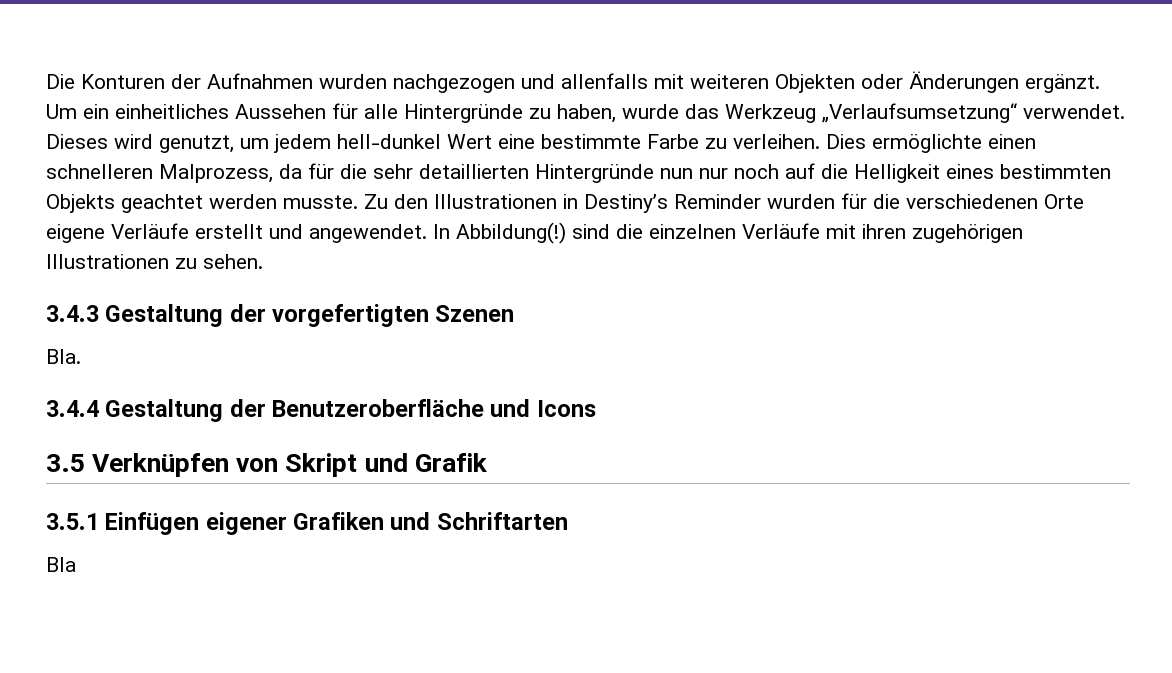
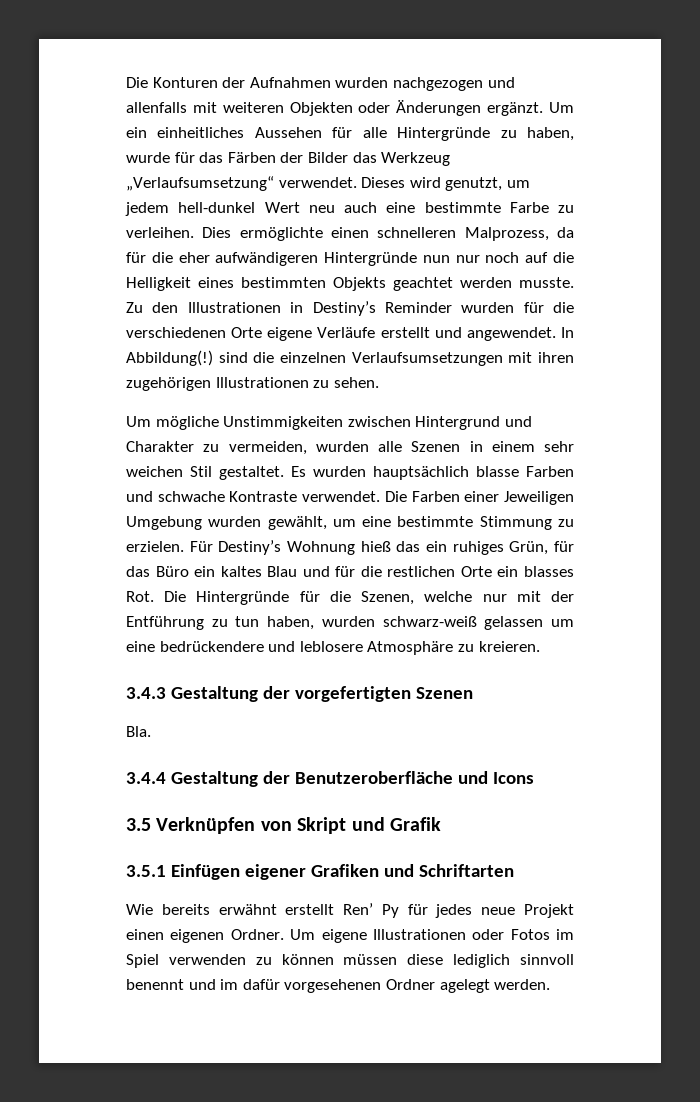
(679, 111) none -> [174,152,348,163] für das Färben der Bilder
(492, 141) none -> [308,202,377,213] neu auch
[373,164,529,179] sehr detaillierten -> [178,252,319,266] eher aufwändigeren
[742,223,820,239] Verläufe -> [351,352,503,366] Verlaufsumsetzungen
(263, 261) none -> [126,416,532,430] [126,441,574,455] [126,466,574,480] [126,491,574,505] [126,516,574,530] [126,540,574,555] [126,566,574,577] [126,591,574,605] [126,616,574,630] [126,641,540,655] // Um mögliche Unstimmigkeiten zwischen Hintergrund und Charakter zu vermeiden, wurden alle Szenen in einem sehr weichen Stil gestaltet. Es wurden hauptsächlich blasse Farben und schwache Kontraste verwendet. Die Farben einer Jeweiligen Umgebung wurden gewählt, um eine bestimmte Stimmung zu erzielen. Für Destiny’s Wohnung hieß das ein ruhiges Grün, für das Büro ein kaltes Blau und für die restlichen Orte ein blasses Rot. Die Hintergründe für die Szenen, welche nur mit der Entführung zu tun haben, wurden schwarz-weiß gelassen um eine bedrückendere und leblosere Atmosphäre zu kreieren.
[46,557,76,572] Bla -> [126,903,574,918] [126,929,574,943] [126,954,574,968] [126,979,551,993] Wie bereits erwähnt erstellt Ren’ Py für jedes neue Projekt einen eigenen Ordner. Um eigene Illustrationen oder Fotos im Spiel verwenden zu können müssen diese lediglich sinnvoll benennt und im dafür vorgesehenen Ordner agelegt werden.

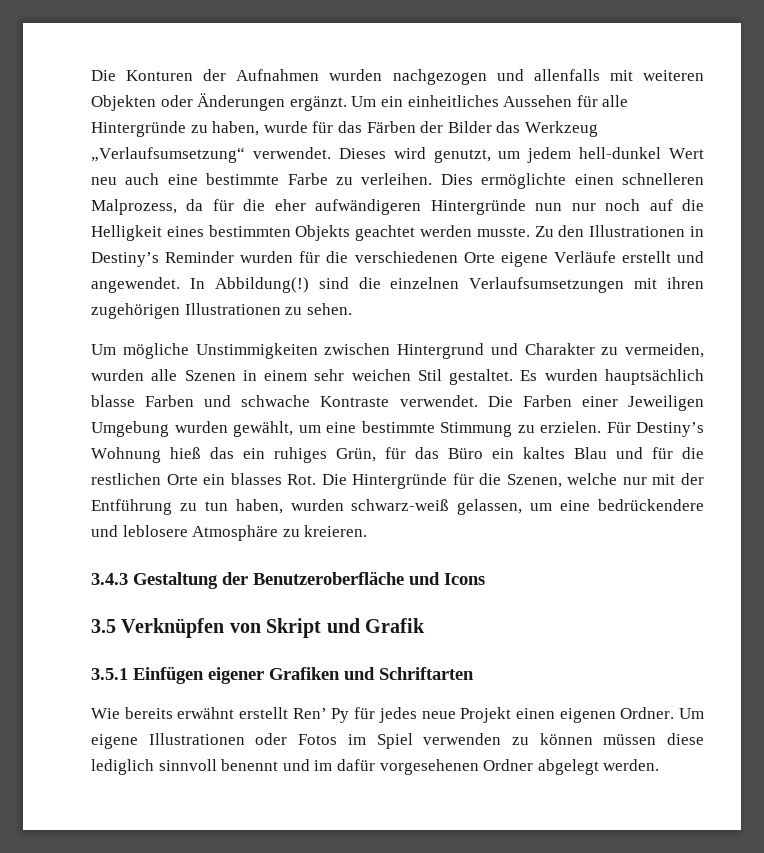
[484,616,544,630] gelassen -> [457,499,523,515] gelassen,
[294,686,473,702] [126,726,151,737] [126,771,290,787] vorgefertigten Szenen // Bla. // 3.4.4 Gestaltung der -> (248, 578) none
[439,979,490,993] agelegt -> [537,759,599,775] abgelegt

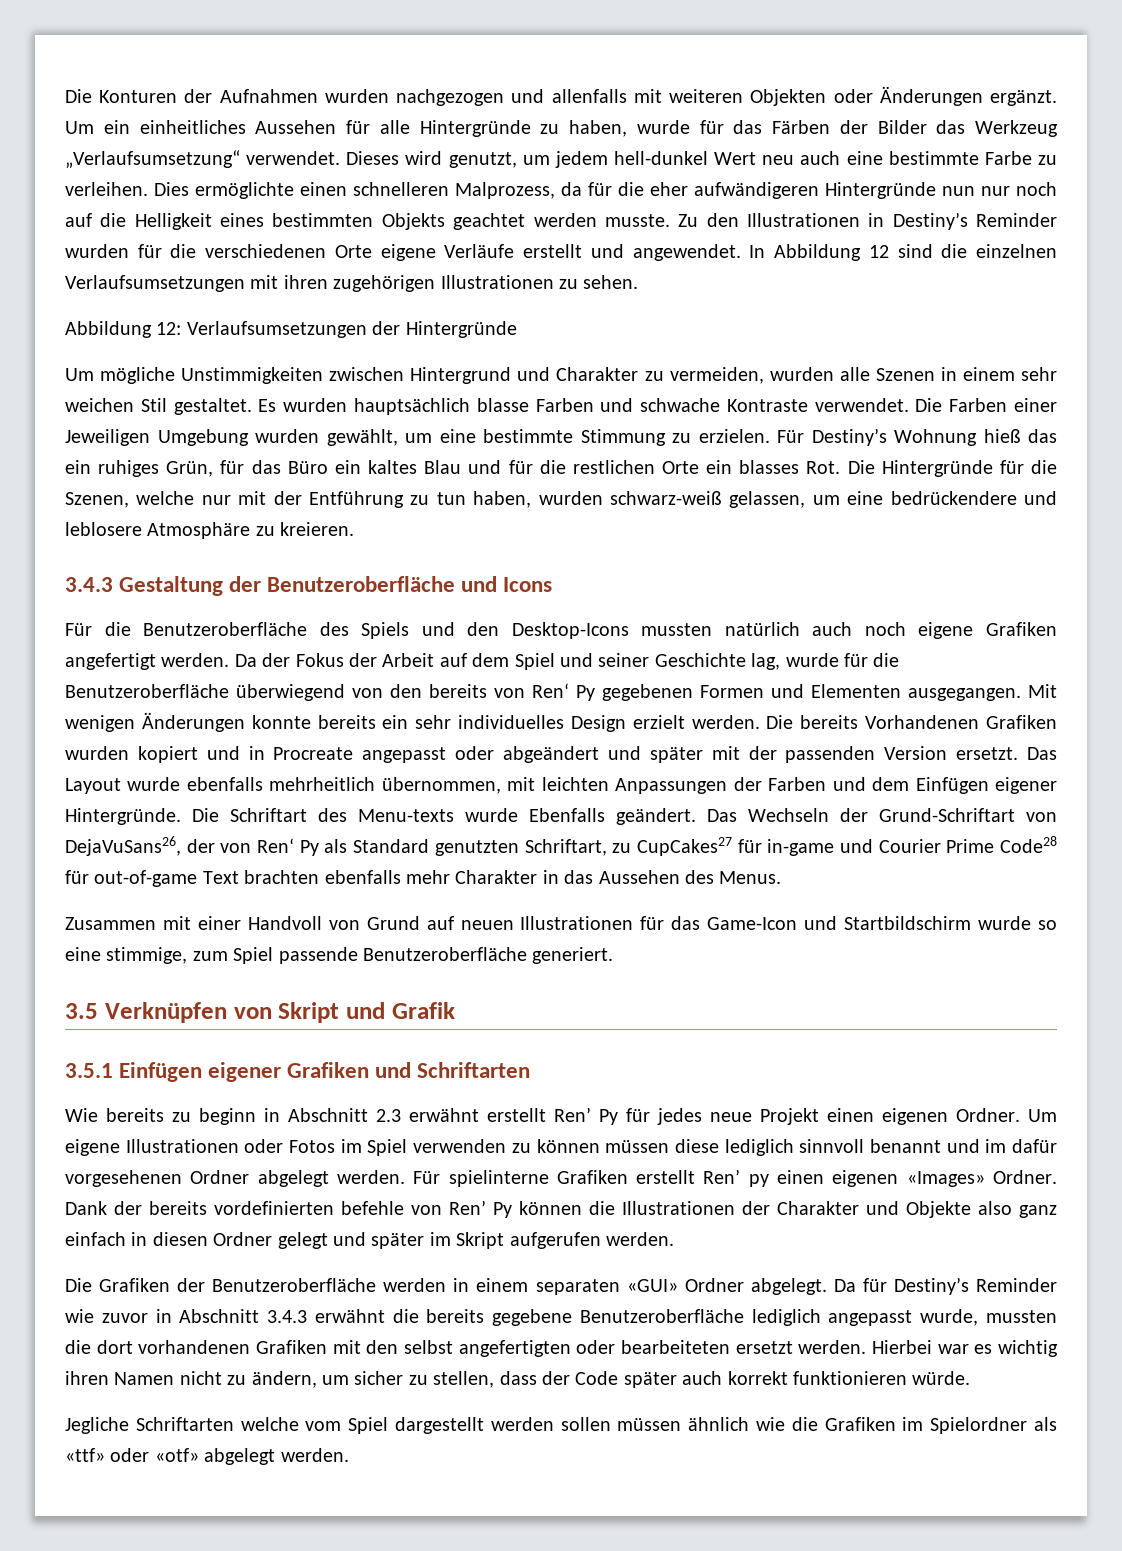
[214,277,309,293] Abbildung(!) -> [774,244,889,261] Abbildung 12
(352, 309) none -> [65,321,517,338] // Abbildung 12: Verlaufsumsetzungen der Hintergründe
(485, 579) none -> [65,622,1057,639] [65,653,900,670] [65,683,1057,701] [65,712,1057,732] [65,746,1057,763] [65,777,1057,794] [65,808,1057,825] [65,836,1057,856] [65,870,782,887] [65,916,1057,930] [65,947,614,964] // Für die Benutzeroberfläche des Spiels und den Desktop-Icons mussten natürlich auch noch eigene Grafiken angefertigt werden. Da der Fokus der Arbeit auf dem Spiel und seiner Geschichte lag, wurde für die Benutzeroberfläche überwiegend von den bereits von Ren‘ Py gegebenen Formen und Elementen ausgegangen. Mit wenigen Änderungen konnte bereits ein sehr individuelles Design erzielt werden. Die bereits Vorhandenen Grafiken wurden kopiert und in Procreate angepasst oder abgeändert und später mit der passenden Version ersetzt. Das Layout wurde ebenfalls mehrheitlich übernommen, mit leichten Anpassungen der Farben und dem Einfügen eigener Hintergründe. Die Schriftart des Menu-texts wurde Ebenfalls geändert. Das Wechseln der Grund-Schriftart von DejaVuSans26, der von Ren‘ Py als Standard genutzten Schriftart, zu CupCakes27 für in-game und Courier Prime Code28 für out-of-game Text brachten ebenfalls mehr Charakter in das Aussehen des Menus. // Zusammen mit einer Handvoll von Grund auf neuen Illustrationen für das Game-Icon und Startbildschirm wurde so eine stimmige, zum Spiel passende Benutzeroberfläche generiert.
(173, 713) none -> [172,1108,401,1125] zu beginn in Abschnitt 2.3
[221,759,279,771] benennt -> [869,1139,941,1153] benannt
(660, 765) none -> [413,1169,1057,1187] [65,1200,1057,1218] [65,1232,674,1249] [65,1277,1057,1295] [65,1309,1057,1326] [65,1340,1058,1357] [65,1371,971,1388] [65,1417,1057,1434] [65,1448,349,1465] Für spielinterne Grafiken erstellt Ren’ py einen eigenen «Images» Ordner. Dank der bereits vordefinierten befehle von Ren’ Py können die Illustrationen der Charakter und Objekte also ganz einfach in diesen Ordner gelegt und später im Skript aufgerufen werden. // Die Grafiken der Benutzeroberfläche werden in einem separaten «GUI» Ordner abgelegt. Da für Destiny’s Reminder wie zuvor in Abschnitt 3.4.3 erwähnt die bereits gegebene Benutzeroberfläche lediglich angepasst wurde, mussten die dort vorhandenen Grafiken mit den selbst angefertigten oder bearbeiteten ersetzt werden. Hierbei war es wichtig ihren Namen nicht zu ändern, um sicher zu stellen, dass der Code später auch korrekt funktionieren würde. // Jegliche Schriftarten welche vom Spiel dargestellt werden sollen müssen ähnlich wie die Grafiken im Spielordner als «ttf» oder «otf» abgelegt werden.

